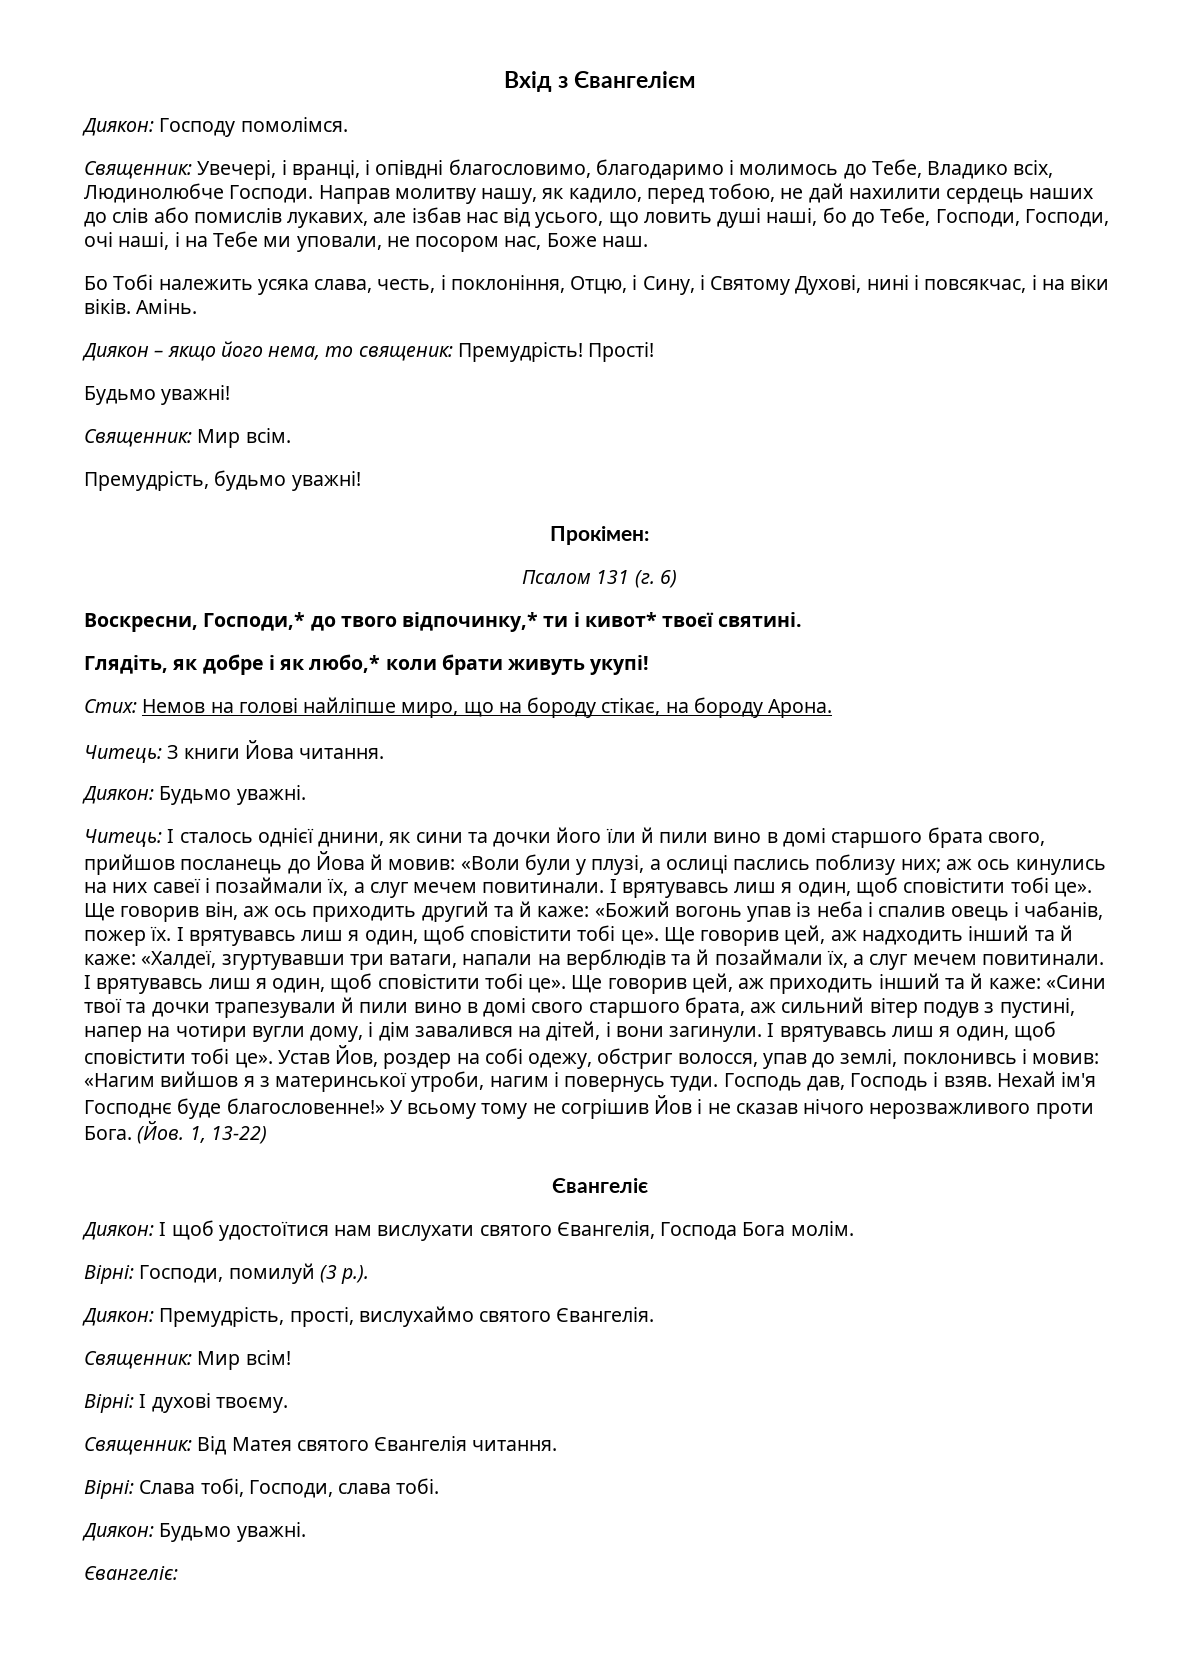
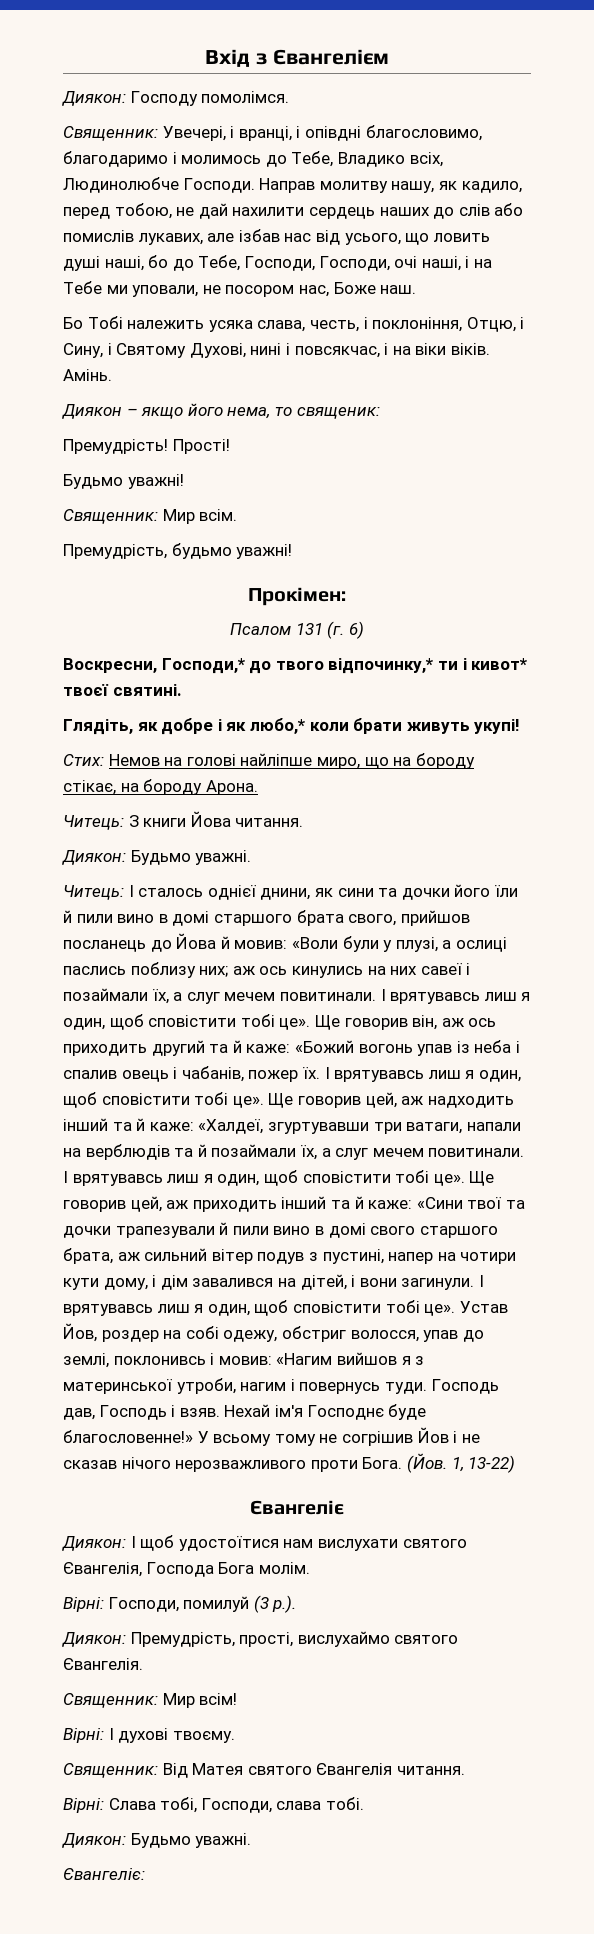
(453, 353) none -> (380, 413) //
[251,1026,305,1042] вугли -> [63,1278,99,1290] кути

